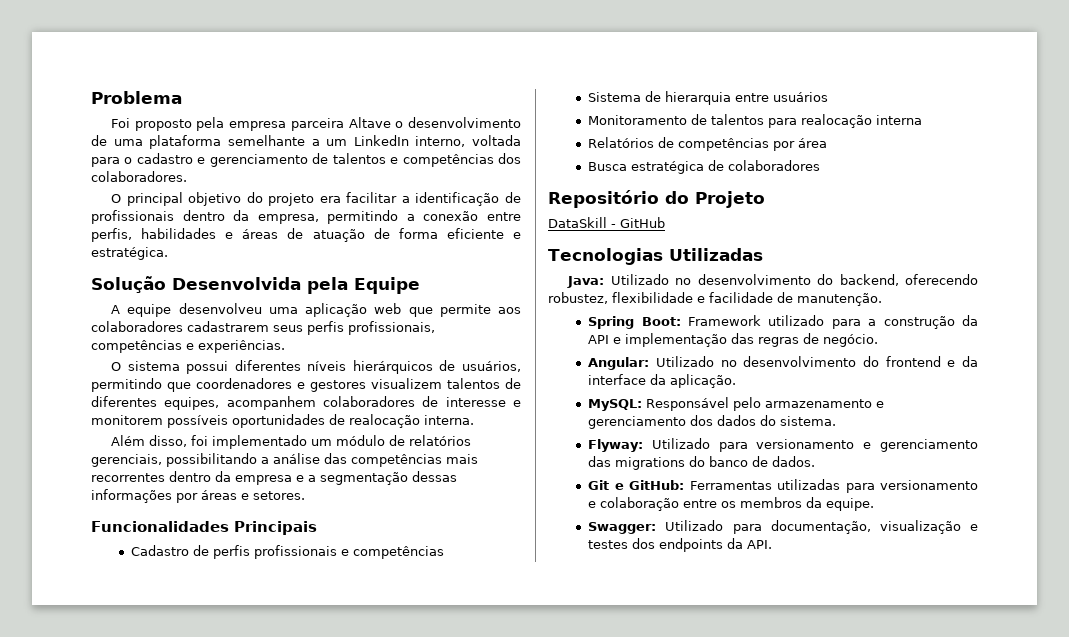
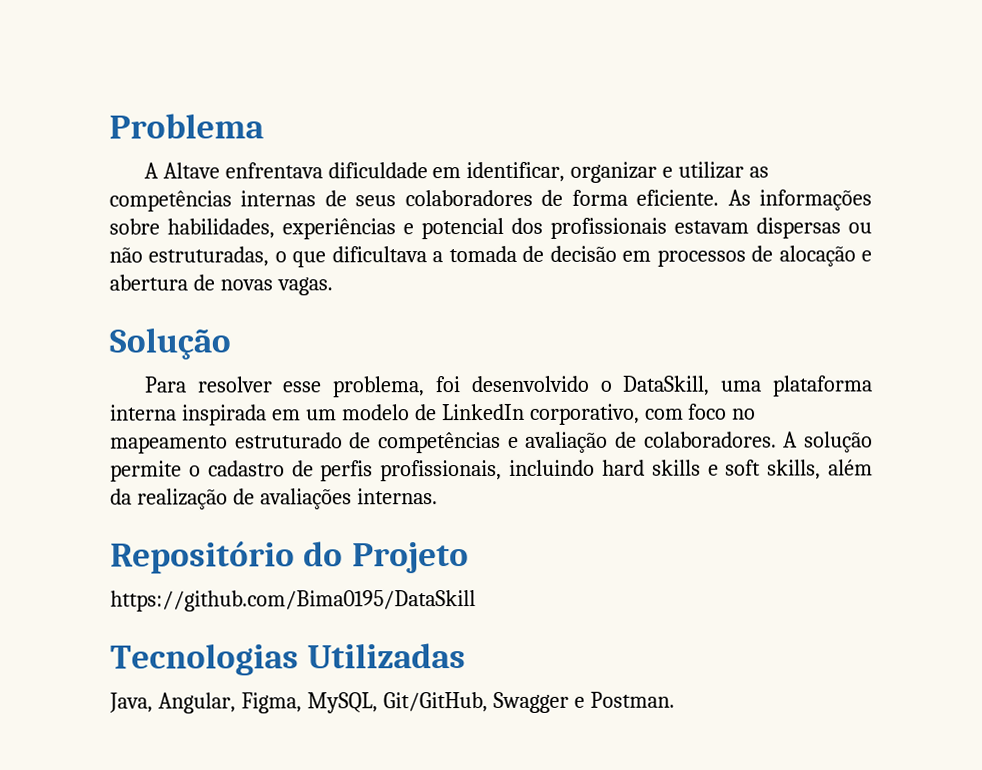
[111,117,521,131] [91,135,521,149] [91,153,521,167] [91,171,187,182] [111,192,521,206] [91,210,521,224] [91,228,521,242] [91,247,168,260] [91,276,420,294] [111,303,521,317] [91,321,435,335] [91,340,285,353] [111,360,521,374] [91,378,521,392] [91,396,521,410] [91,414,474,428] [111,435,472,449] [91,453,478,467] [91,471,457,485] [91,489,305,503] [91,521,317,535] [131,545,445,559] [588,91,829,105] [588,114,923,128] [588,137,828,151] [588,160,821,174] Foi proposto pela empresa parceira Altave o desenvolvimento de uma plataforma semelhante a um LinkedIn interno, voltada para o cadastro e gerenciamento de talentos e competências dos colaboradores. // O principal objetivo do projeto era facilitar a identificação de profissionais dentro da empresa, permitindo a conexão entre perfis, habilidades e áreas de atuação de forma eficiente e estratégica. // Solução Desenvolvida pela Equipe // A equipe desenvolveu uma aplicação web que permite aos colaboradores cadastrarem seus perfis profissionais, competências e experiências. // O sistema possui diferentes níveis hierárquicos de usuários, permitindo que coordenadores e gestores visualizem talentos de diferentes equipes, acompanhem colaboradores de interesse e monitorem possíveis oportunidades de realocação interna. // Além disso, foi implementado um módulo de relatórios gerenciais, possibilitando a análise das competências mais recorrentes dentro da empresa e a segmentação dessas informações por áreas e setores. // Funcionalidades Principais // Cadastro de perfis profissionais e competências // Sistema de hierarquia entre usuários // Monitoramento de talentos para realocação interna // Relatórios de competências por área // Busca estratégica de colaboradores -> [143,161,770,183] [109,189,872,212] [109,217,872,240] [109,245,872,268] [109,274,333,296] [109,327,231,360] [143,375,873,398] [110,403,757,426] [110,431,873,454] [110,459,874,482] [110,488,438,510] A Altave enfrentava dificuldade em identificar, organizar e utilizar as competências internas de seus colaboradores de forma eficiente. As informações sobre habilidades, experiências e potencial dos profissionais estavam dispersas ou não estruturadas, o que dificultava a tomada de decisão em processos de alocação e abertura de novas vagas. // Solução // Para resolver esse problema, foi desenvolvido o DataSkill, uma plataforma interna inspirada em um modelo de LinkedIn corporativo, com foco no mapeamento estruturado de competências e avaliação de colaboradores. A solução permite o cadastro de perfis profissionais, incluindo hard skills e soft skills, além da realização de avaliações internas.
[548,217,665,228] DataSkill - GitHub -> [110,590,476,612] https://github.com/Bima0195/DataSkill
[567,274,978,288] [548,292,882,306] [588,315,978,329] [588,333,879,347] [588,356,978,370] [588,374,737,388] [588,397,885,411] [588,415,837,429] [588,438,978,452] [588,456,816,470] [588,479,978,493] [588,497,875,511] [588,520,978,534] [588,538,773,552] Java: Utilizado no desenvolvimento do backend, oferecendo robustez, flexibilidade e facilidade de manutenção. // Spring Boot: Framework utilizado para a construção da API e implementação das regras de negócio. // Angular: Utilizado no desenvolvimento do frontend e da interface da aplicação. // MySQL: Responsável pelo armazenamento e gerenciamento dos dados do sistema. // Flyway: Utilizado para versionamento e gerenciamento das migrations do banco de dados. // Git e GitHub: Ferramentas utilizadas para versionamento e colaboração entre os membros da equipe. // Swagger: Utilizado para documentação, visualização e testes dos endpoints da API. -> [109,691,675,714] Java, Angular, Figma, MySQL, Git/GitHub, Swagger e Postman.

